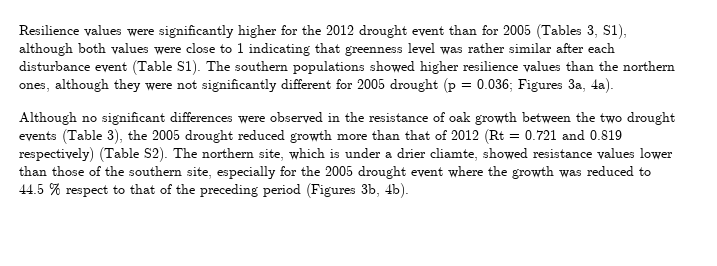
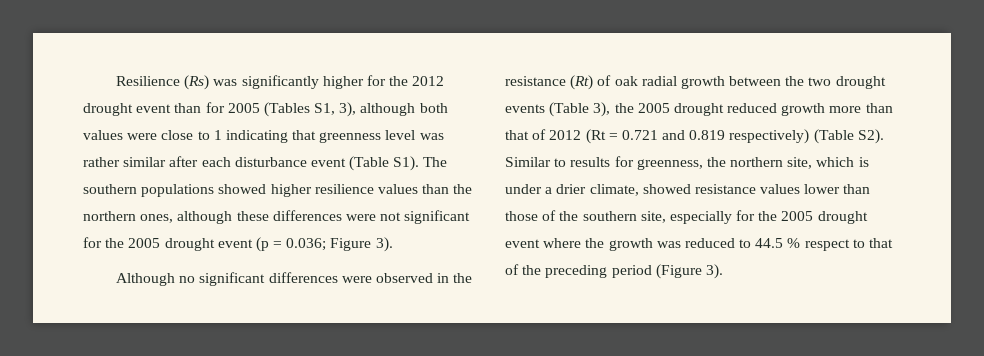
[84,25,154,37] values were -> [184,75,238,90] (Rs) was
[587,24,627,39] 3, S1), -> [314,102,357,117] S1, 3),
[114,78,438,92] they were not significantly different for 2005 drought -> [236,210,471,224] [83,237,253,251] these differences were not significant for the 2005 drought event
[518,78,614,93] Figures 3a, 4a). -> [330,237,393,252] Figure 3).
(428, 117) none -> [570,75,594,90] (Rt)
(471, 117) none -> [641,76,677,86] radial
[173,148,197,158] The -> [505,156,726,170] Similar to results for greenness, the
[430,148,478,161] cliamte, -> [589,184,639,196] climate,
[306,183,409,198] (Figures 3b, 4b). -> [655,264,723,279] (Figure 3).

